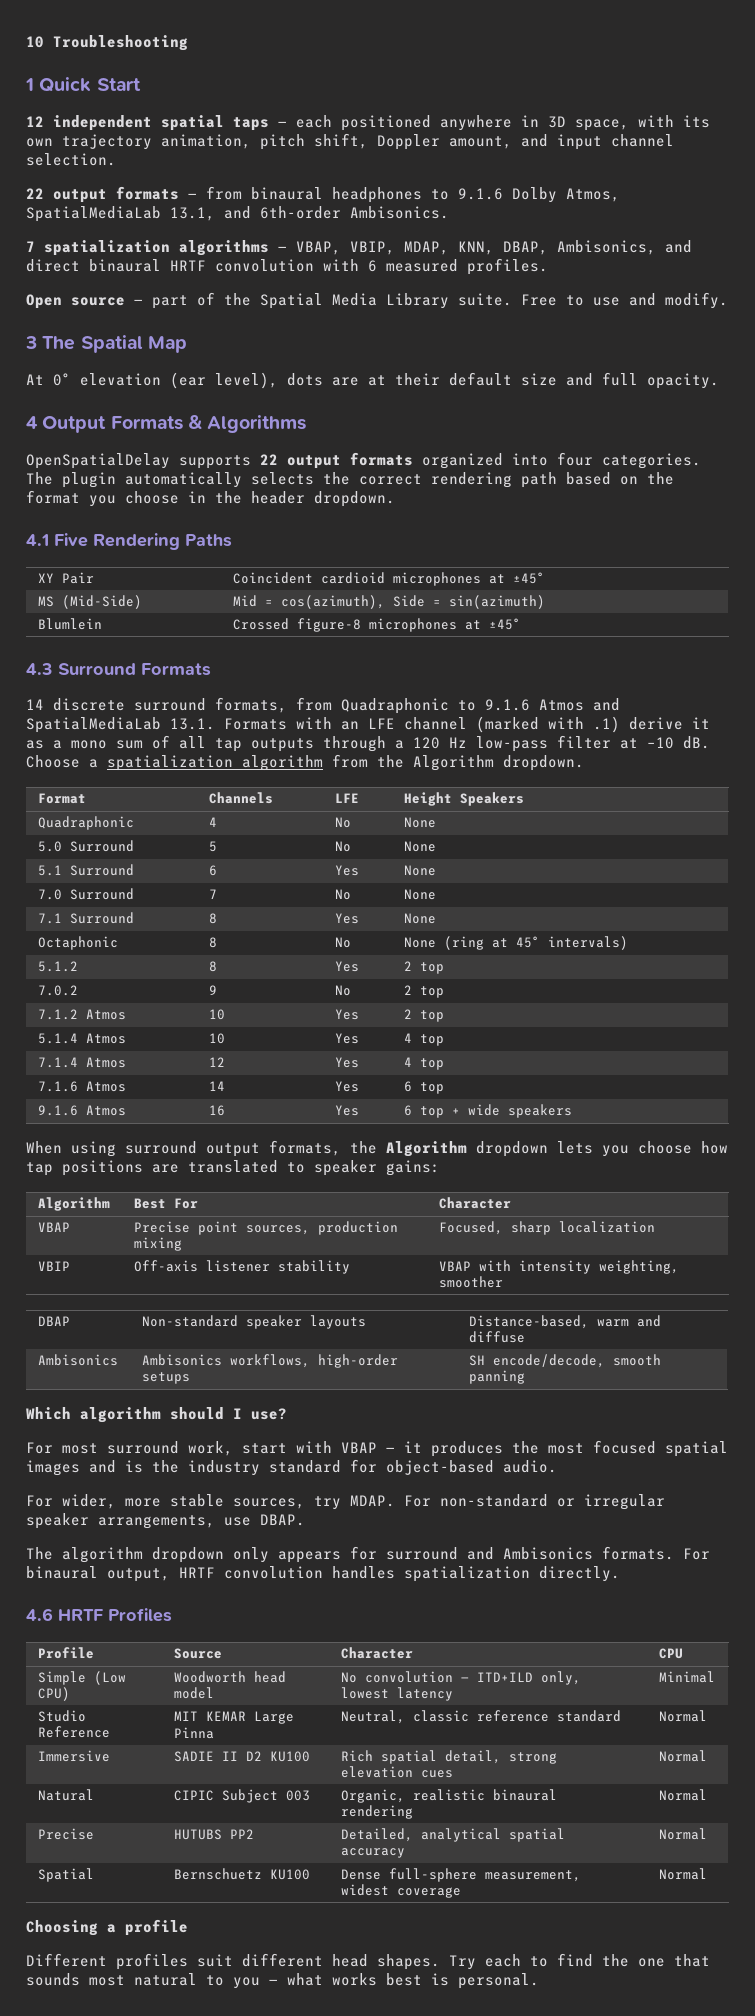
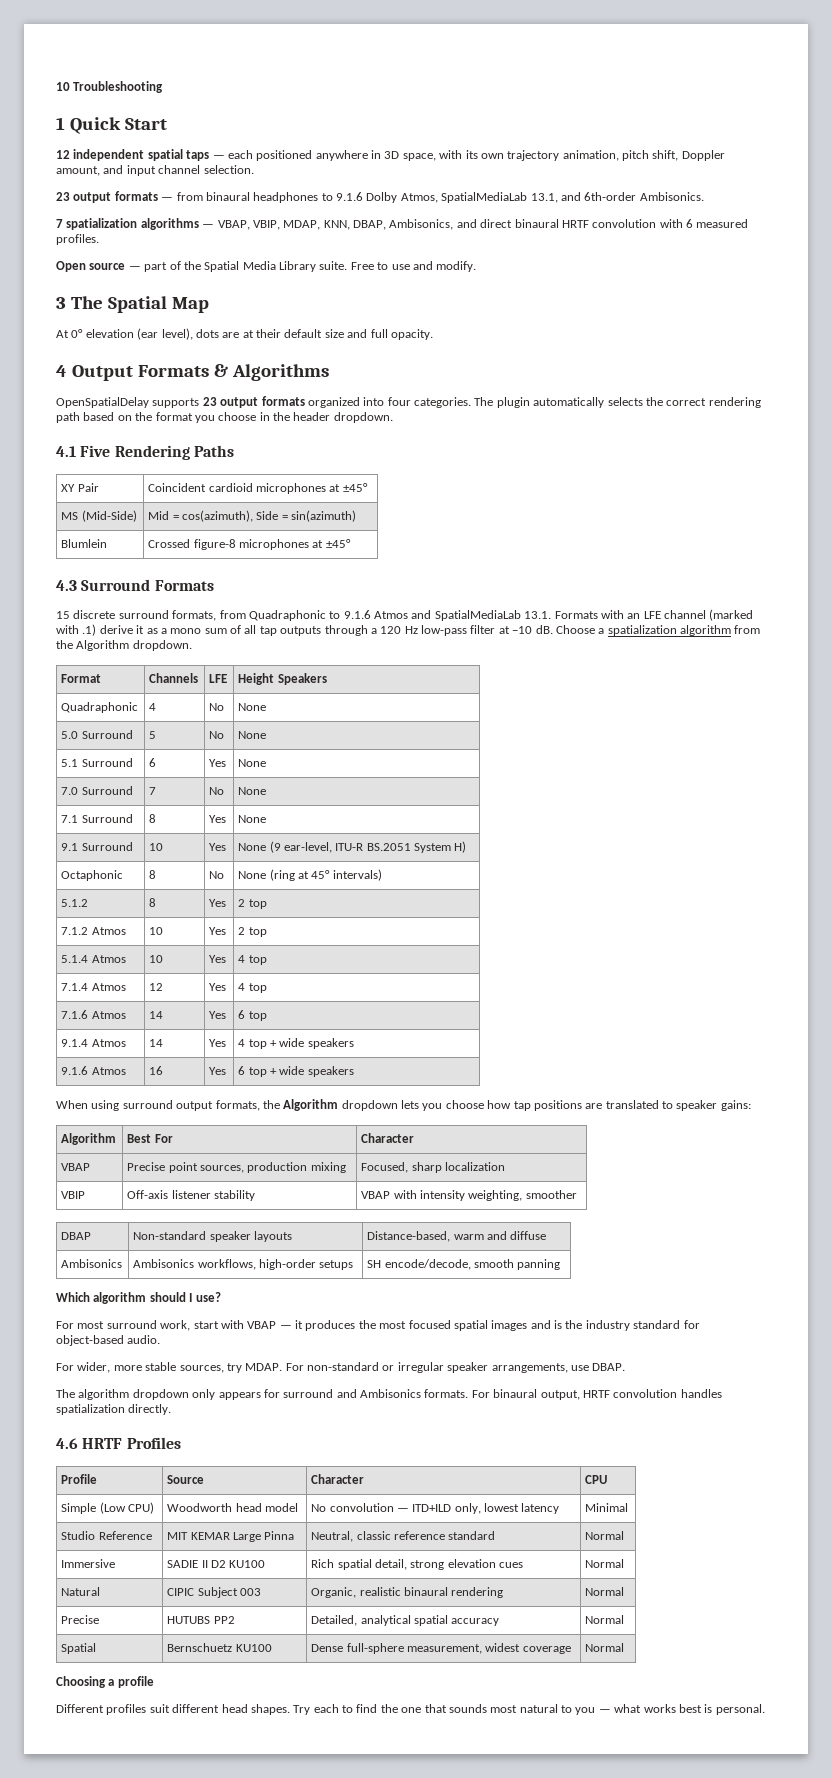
[26,188,44,199] 22 -> [56,192,70,201] 23
[260,454,278,465] 22 -> [202,397,217,406] 23
[26,699,44,710] 14 -> [56,611,70,619] 15
(436, 918) none -> [61,842,133,851] [149,843,164,851] [209,843,227,851] [238,841,467,853] // 9.1 Surround | 10 | Yes | None (9 ear-level, ITU-R BS.2051 System H)
[37,985,78,996] [208,985,217,995] [334,985,351,996] [403,985,444,998] // 7.0.2 | 9 | No | 2 top -> (267, 904) none
(444, 1088) none -> [61,1039,126,1047] [149,1039,164,1047] [209,1039,227,1047] [238,1038,354,1049] // 9.1.4 Atmos | 14 | Yes | 4 top + wide speakers

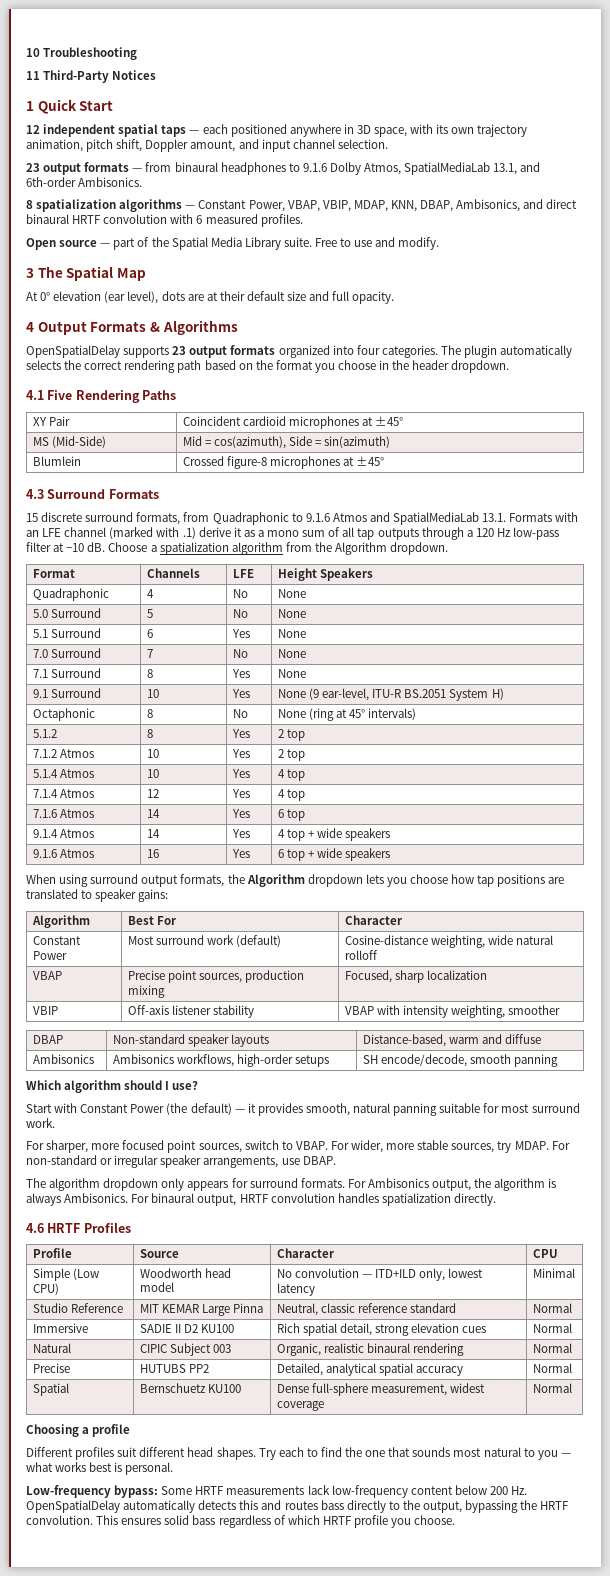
(164, 87) none -> [26,70,157,83] // 11 Third-Party Notices
[56,219,63,228] 7 -> [26,200,33,209] 8
(215, 226) none -> [198,200,285,212] Constant Power,
(415, 1138) none -> [32,936,81,945] [32,951,67,960] [127,935,282,947] [344,935,554,948] [344,950,378,960] // Constant Power | Most surround work (default) | Cosine-distance weighting, wide natural rolloff
[56,1320,700,1331] [56,1335,161,1346] For most surround work, start with VBAP — it produces the most focused spatial images and is the industry standard for object-based audio. // -> [26,1103,580,1116] [26,1118,55,1128] [26,1140,328,1153] Start with Constant Power (the default) — it provides smooth, natural panning suitable for most surround work. // For sharper, more focused point sources, switch to VBAP.
[336,1389,469,1398] and Ambisonics formats. -> [300,1178,557,1191] [26,1193,129,1206] formats. For Ambisonics output, the algorithm is always Ambisonics.
(765, 1709) none -> [26,1485,528,1498] [26,1500,570,1513] [26,1515,456,1528] // Low-frequency bypass: Some HRTF measurements lack low-frequency content below 200 Hz. OpenSpatialDelay automatically detects this and routes bass directly to the output, bypassing the HRTF convolution. This ensures solid bass regardless of which HRTF profile you choose.

